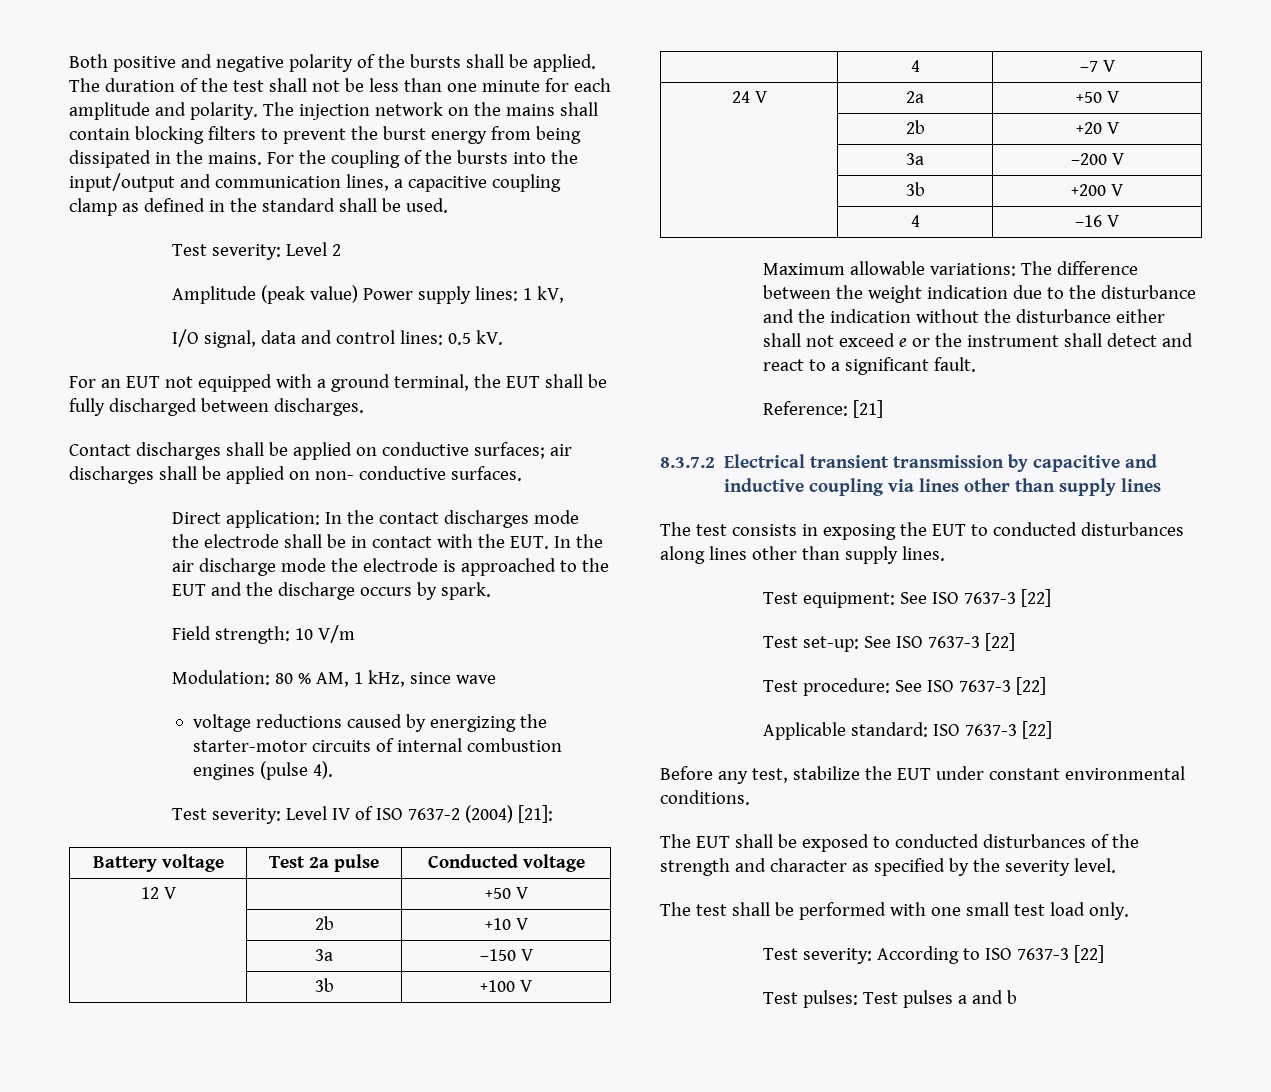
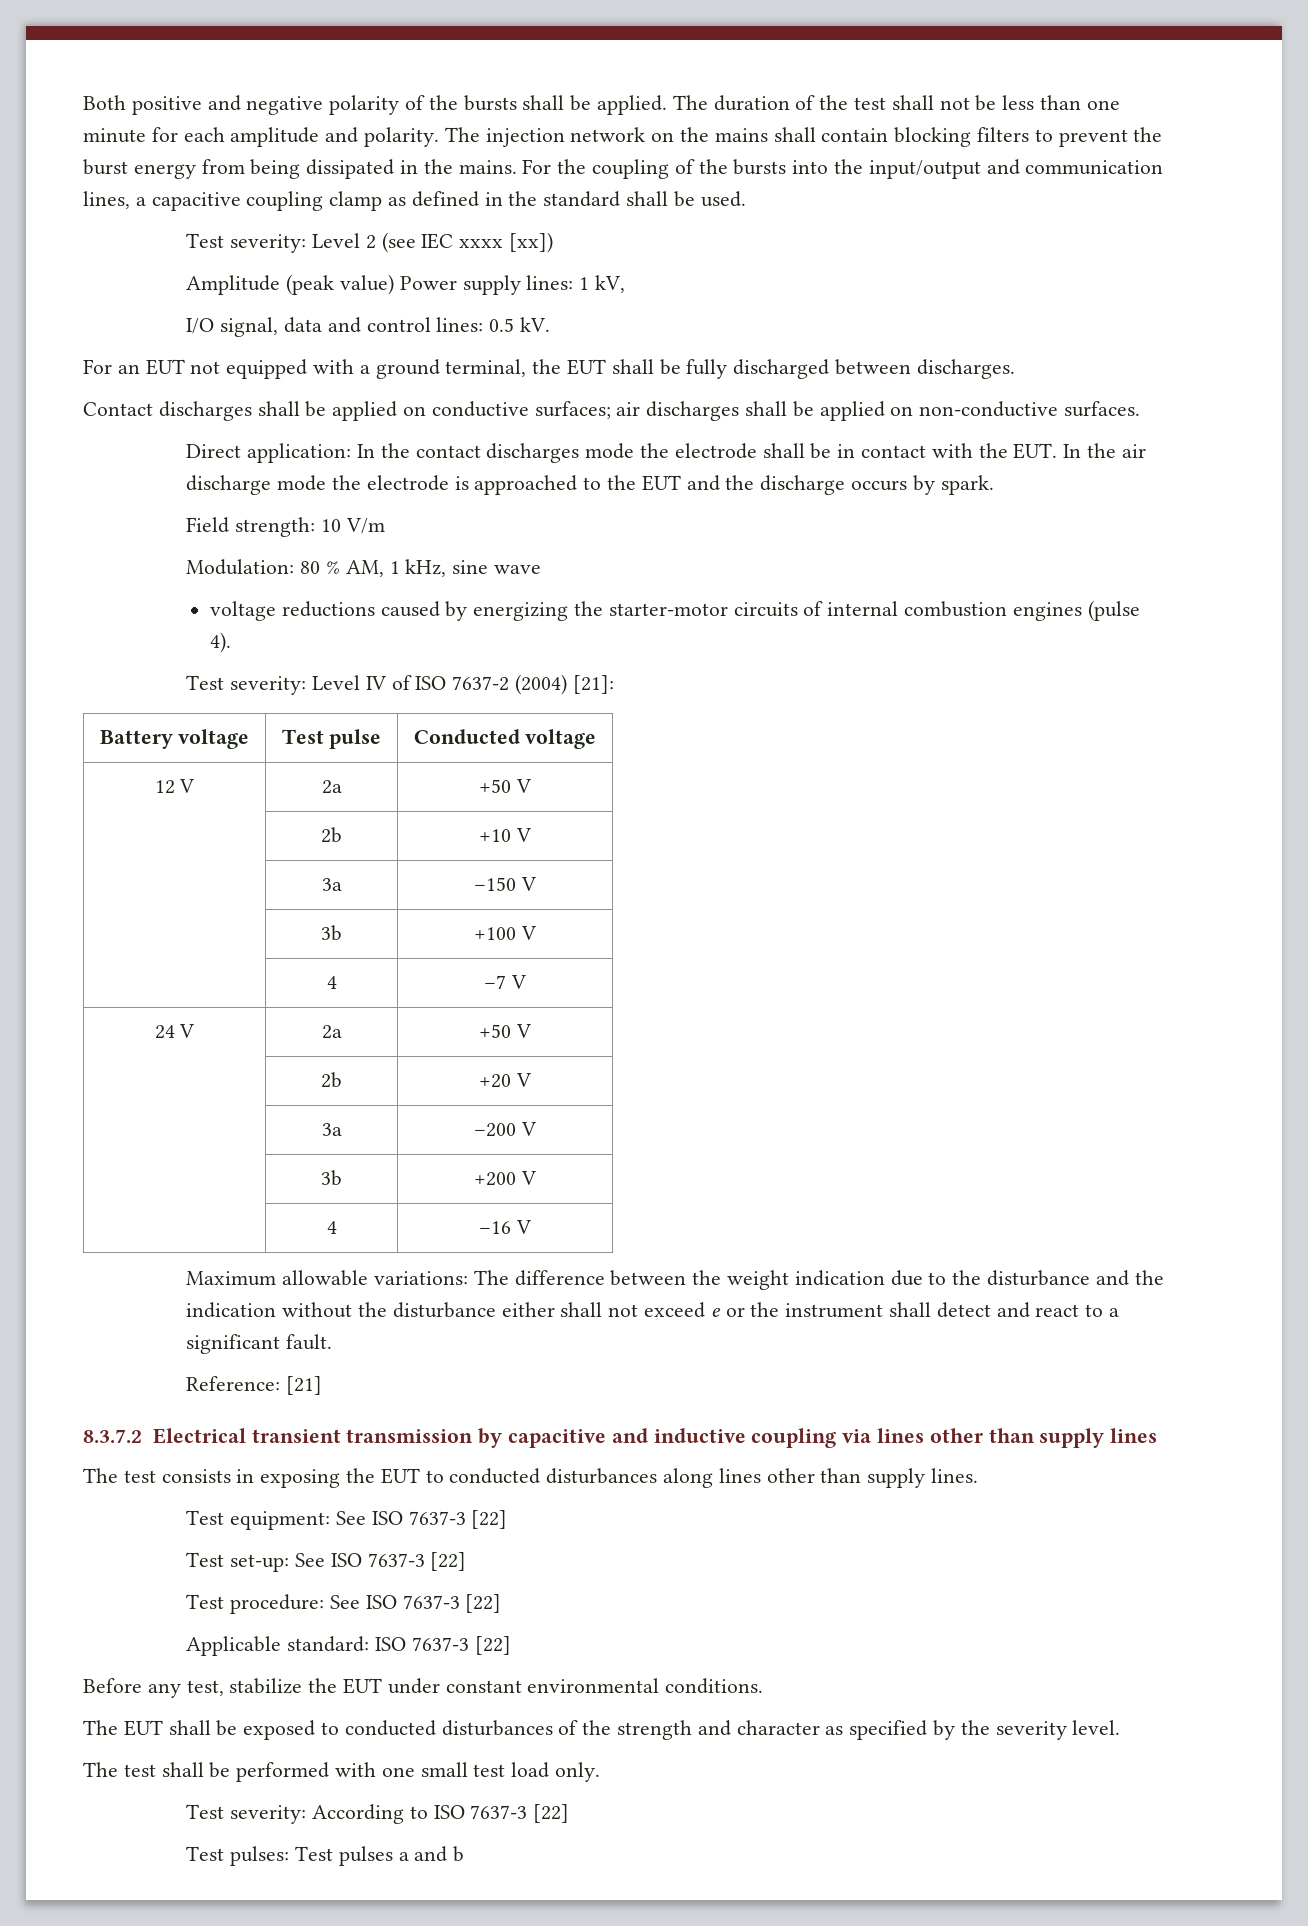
(342, 250) none -> [381,232,554,253] (see IEC xxxx [xx])
[314,466,446,480] non- conductive -> [919,401,1059,417] non-conductive
[410,672,452,684] since -> [452,560,489,574] sine
[309,857,329,868] 2a -> (324, 736) none
(177, 893) none -> [321,780,342,794] 2a

